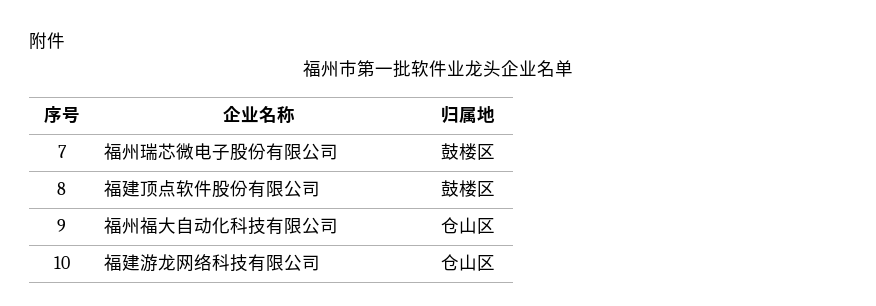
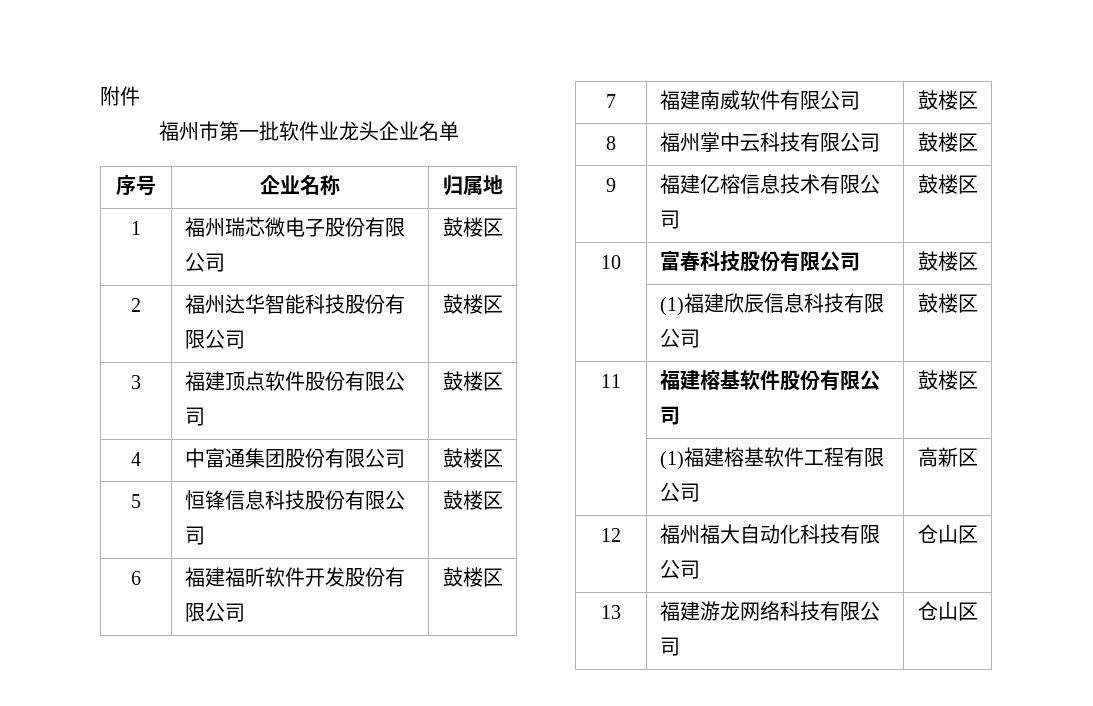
[57,145,67,158] 7 -> [131,221,141,235] 1
[57,182,66,195] 8 -> [131,298,141,312] [185,294,406,314] [185,329,246,349] [442,294,503,314] [131,375,141,389] 2 | 福州达华智能科技股份有限公司 | 鼓楼区 // 3
[57,219,66,232] 9 -> [131,452,141,466] [185,448,406,468] [442,448,503,468] [131,494,141,508] [185,490,406,510] [185,526,206,545] [442,490,503,510] [131,571,141,585] [185,567,406,587] [185,602,246,622] [442,567,503,587] [606,94,616,108] [660,90,861,110] [917,90,978,110] [606,136,616,150] [660,132,881,152] [917,132,978,152] [606,178,616,192] [660,174,881,194] [660,210,681,229] [917,174,978,194] [601,255,621,269] [660,251,861,272] [917,251,978,271] [660,293,885,316] [660,328,701,348] [917,293,978,313] [601,374,621,388] [660,370,881,391] [660,406,681,425] [917,370,978,390] [660,447,885,470] [660,482,701,502] [917,447,978,467] [601,528,621,542] 4 | 中富通集团股份有限公司 | 鼓楼区 // 5 | 恒锋信息科技股份有限公司 | 鼓楼区 // 6 | 福建福昕软件开发股份有限公司 | 鼓楼区 // 7 | 福建南威软件有限公司 | 鼓楼区 // 8 | 福州掌中云科技有限公司 | 鼓楼区 // 9 | 福建亿榕信息技术有限公司 | 鼓楼区 // 10 | 富春科技股份有限公司 | 鼓楼区 // | (1)福建欣辰信息科技有限公司 | 鼓楼区 // 11 | 福建榕基软件股份有限公司 | 鼓楼区 // | (1)福建榕基软件工程有限公司 | 高新区 // 12
[53,256,70,269] 10 -> [601,605,621,619] 13

